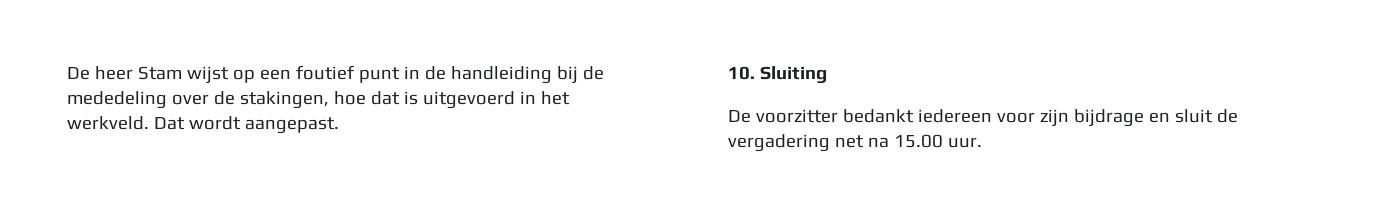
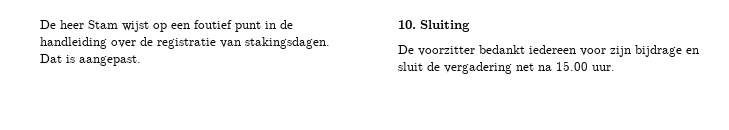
[556,66,604,84] [66,91,570,109] [66,116,241,130] bij de mededeling over de stakingen, hoe dat is uitgevoerd in het werkveld. Dat wordt -> [111,37,331,49] [40,54,76,63] over de registratie van stakingsdagen. Dat is

